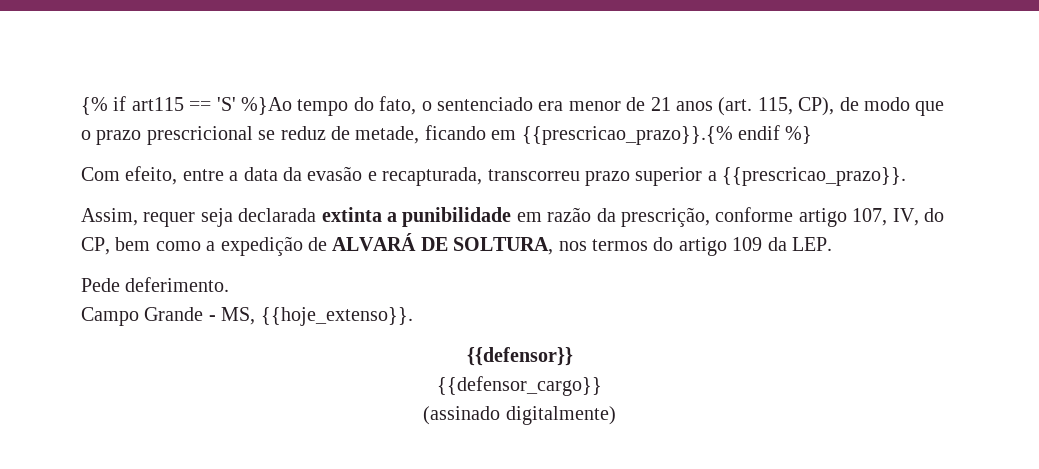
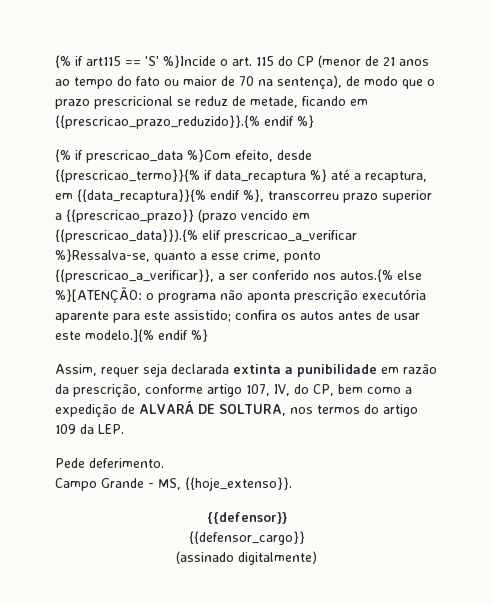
[241,96,835,116] %}Ao tempo do fato, o sentenciado era menor de 21 anos (art. 115, CP), -> [163,55,429,68] [55,75,342,90] %}Incide o art. 115 do CP (menor de 21 anos ao tempo do fato ou maior de 70 na sentença),
[521,125,813,145] [81,166,907,186] {{prescricao_prazo}}.{% endif %} // Com efeito, entre a data da evasão e recapturada, transcorreu prazo superior a {{prescricao_prazo}}. -> [55,115,314,129] [55,149,312,163] [55,169,427,183] [55,189,432,203] [55,209,310,223] [55,229,357,243] [55,249,321,263] [55,269,422,283] [55,287,426,304] [55,310,420,323] [55,329,208,342] {{prescricao_prazo_reduzido}}.{% endif %} // {% if prescricao_data %}Com efeito, desde {{prescricao_termo}}{% if data_recaptura %} até a recaptura, em {{data_recaptura}}{% endif %}, transcorreu prazo superior a {{prescricao_prazo}} (prazo vencido em {{prescricao_data}}).{% elif prescricao_a_verificar %}Ressalva-se, quanto a esse crime, ponto {{prescricao_a_verificar}}, a ser conferido nos autos.{% else %}[ATENÇÃO: o programa não aponta prescrição executória aparente para este assistido; confira os autos antes de usar este modelo.]{% endif %}

